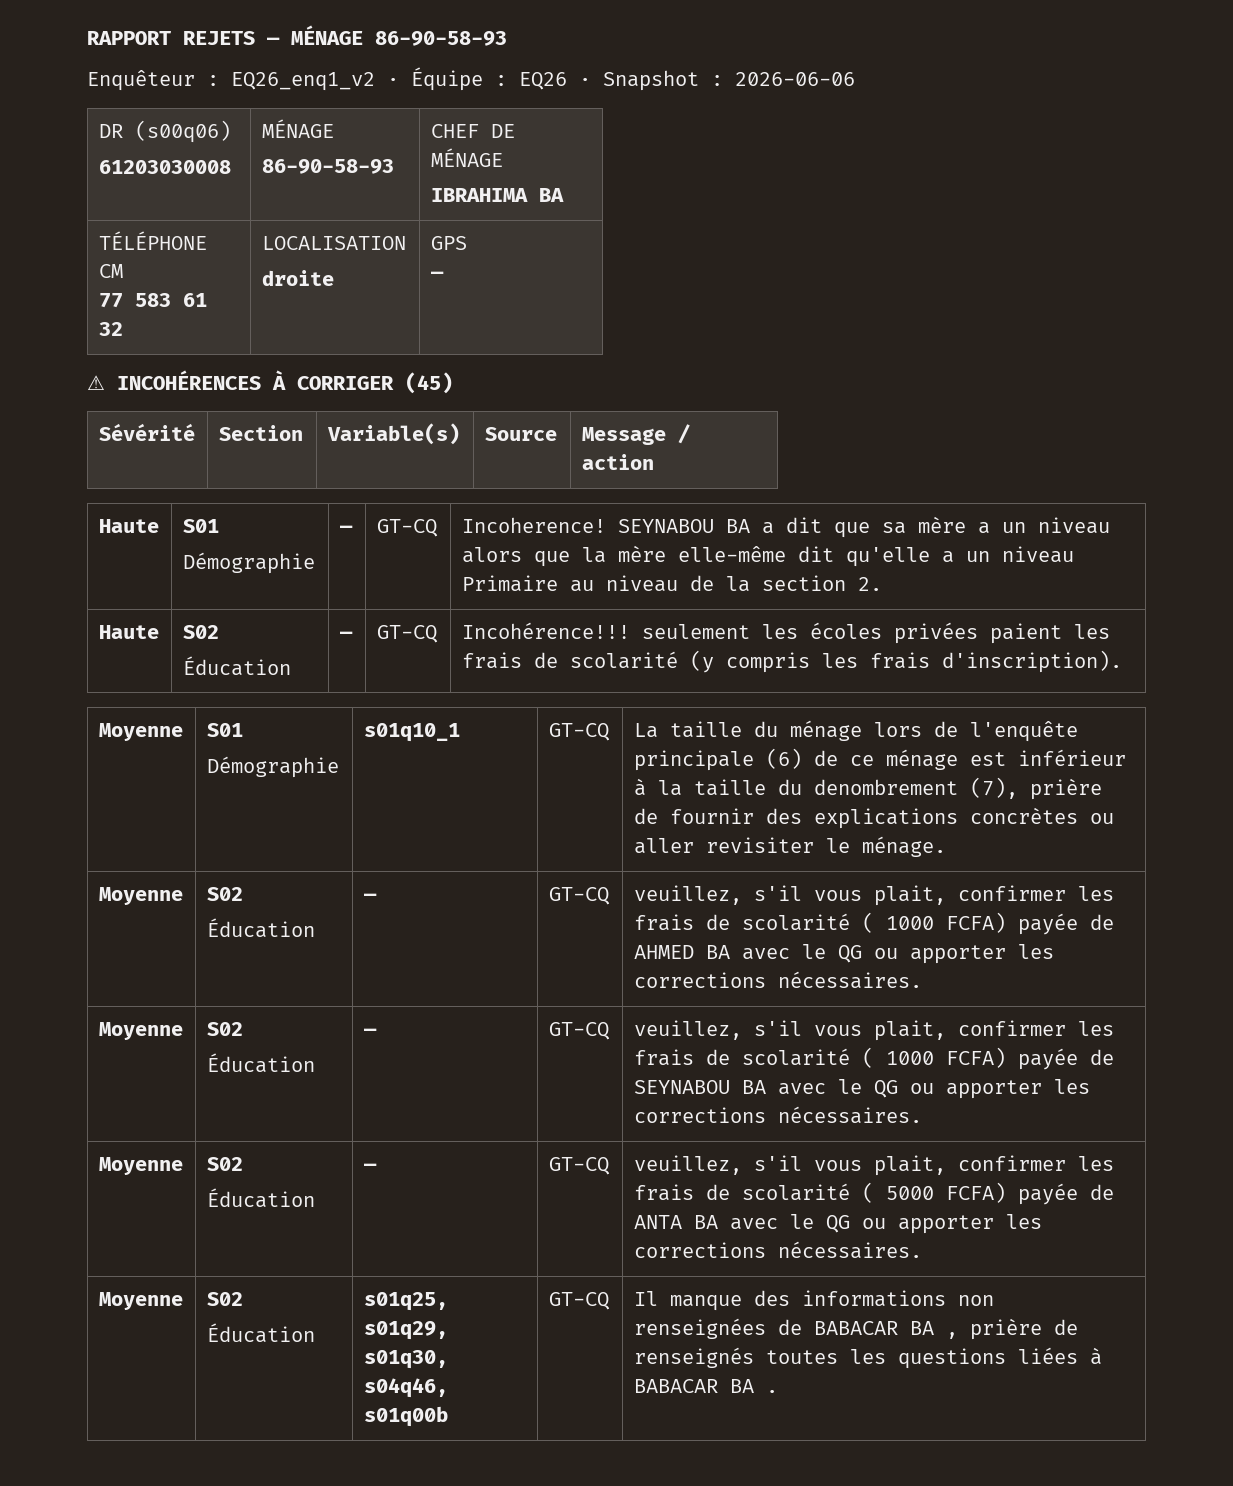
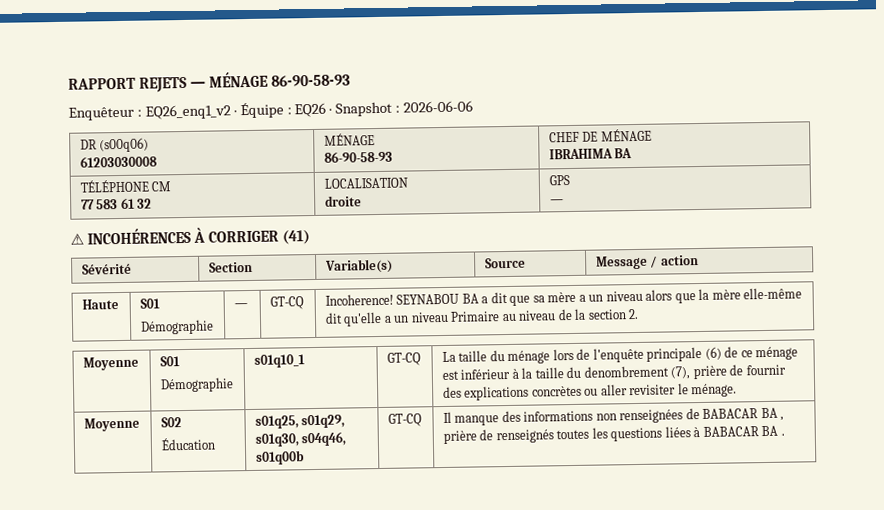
[405,372,453,394] (45) -> [281,230,310,245] (41)
[98,625,159,639] [182,625,219,639] [182,656,291,676] [339,631,353,639] [376,625,438,643] [461,622,1110,644] [461,650,1122,673] // Haute | S02 // Éducation | — | GT-CQ | Incohérence!!! seulement les écoles privées paient les frais de scolarité (y compris les frais d'inscription). -> (640, 314) none
[206,918,315,938] [363,893,377,901] [548,887,610,905] [633,885,1114,906] [633,912,1114,935] [633,944,1054,964] [633,971,922,989] [98,1022,183,1040] [206,1022,243,1036] [206,1053,315,1073] [363,1028,377,1036] [548,1022,610,1040] [633,1020,1114,1041] [633,1047,1114,1070] [633,1079,1090,1099] [633,1106,922,1124] [98,1157,183,1175] [206,1157,243,1171] [206,1188,315,1208] [363,1163,377,1171] [548,1157,610,1175] [633,1155,1114,1176] [633,1182,1114,1205] [633,1214,1042,1234] [633,1241,922,1259] [98,1292,183,1310] [206,1292,243,1306] // Éducation | — | GT-CQ | veuillez, s'il vous plait, confirmer les frais de scolarité ( 1000 FCFA) payée de AHMED BA avec le QG ou apporter les corrections nécessaires. // Moyenne | S02 // Éducation | — | GT-CQ | veuillez, s'il vous plait, confirmer les frais de scolarité ( 1000 FCFA) payée de SEYNABOU BA avec le QG ou apporter les corrections nécessaires. // Moyenne | S02 // Éducation | — | GT-CQ | veuillez, s'il vous plait, confirmer les frais de scolarité ( 5000 FCFA) payée de ANTA BA avec le QG ou apporter les corrections nécessaires. // Moyenne | S02 -> (182, 422) none

